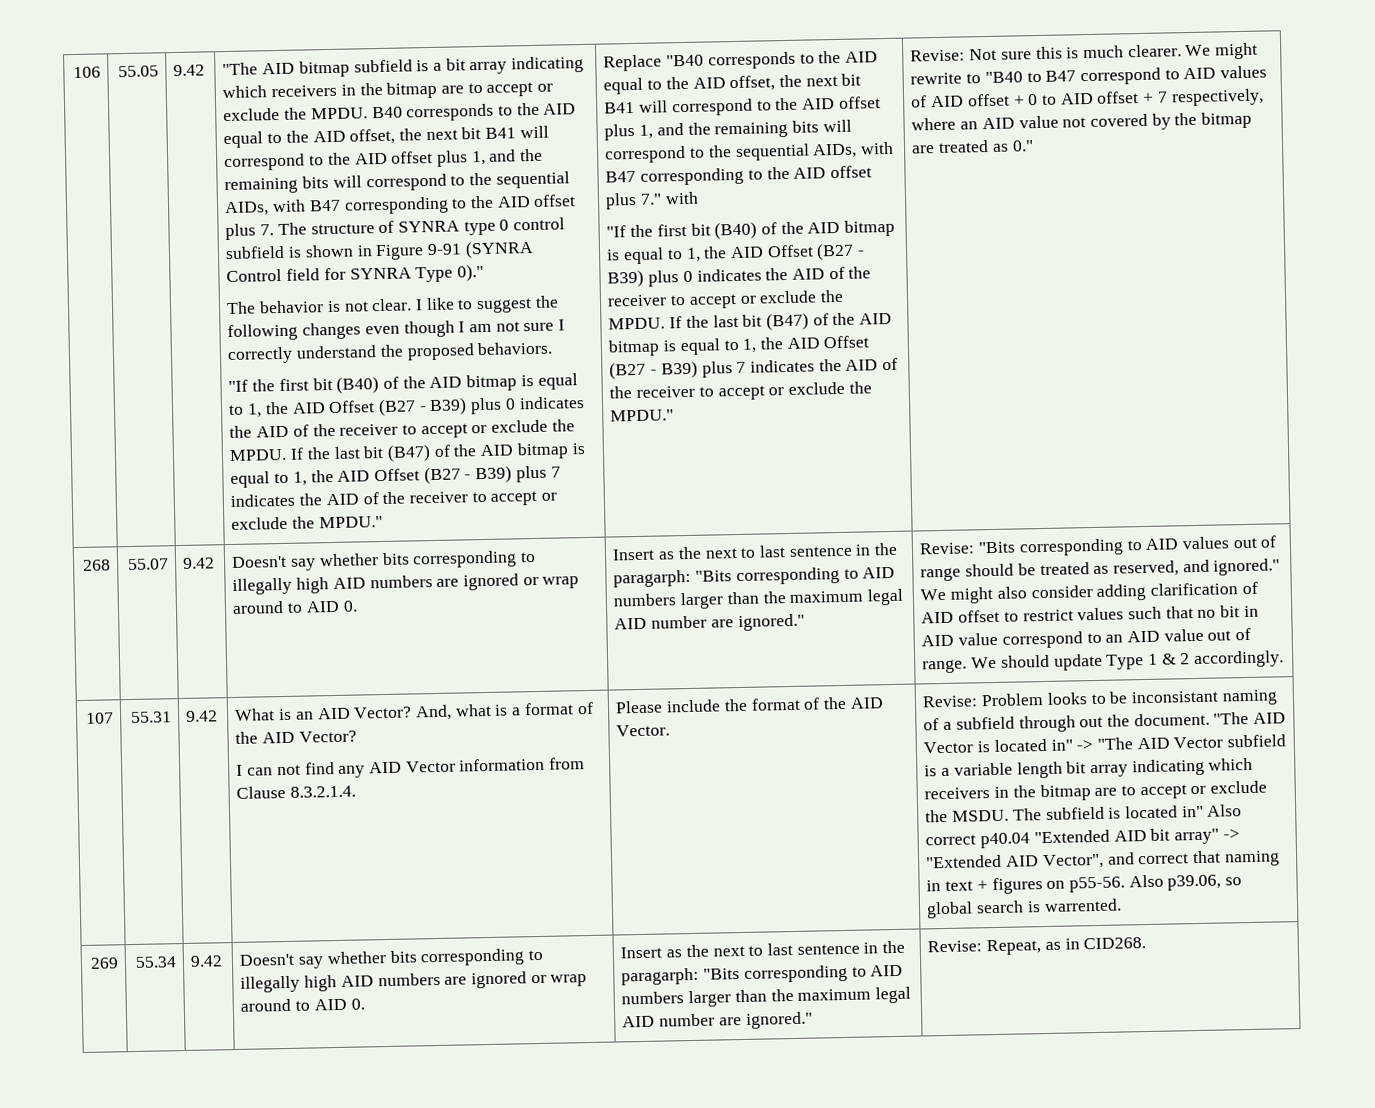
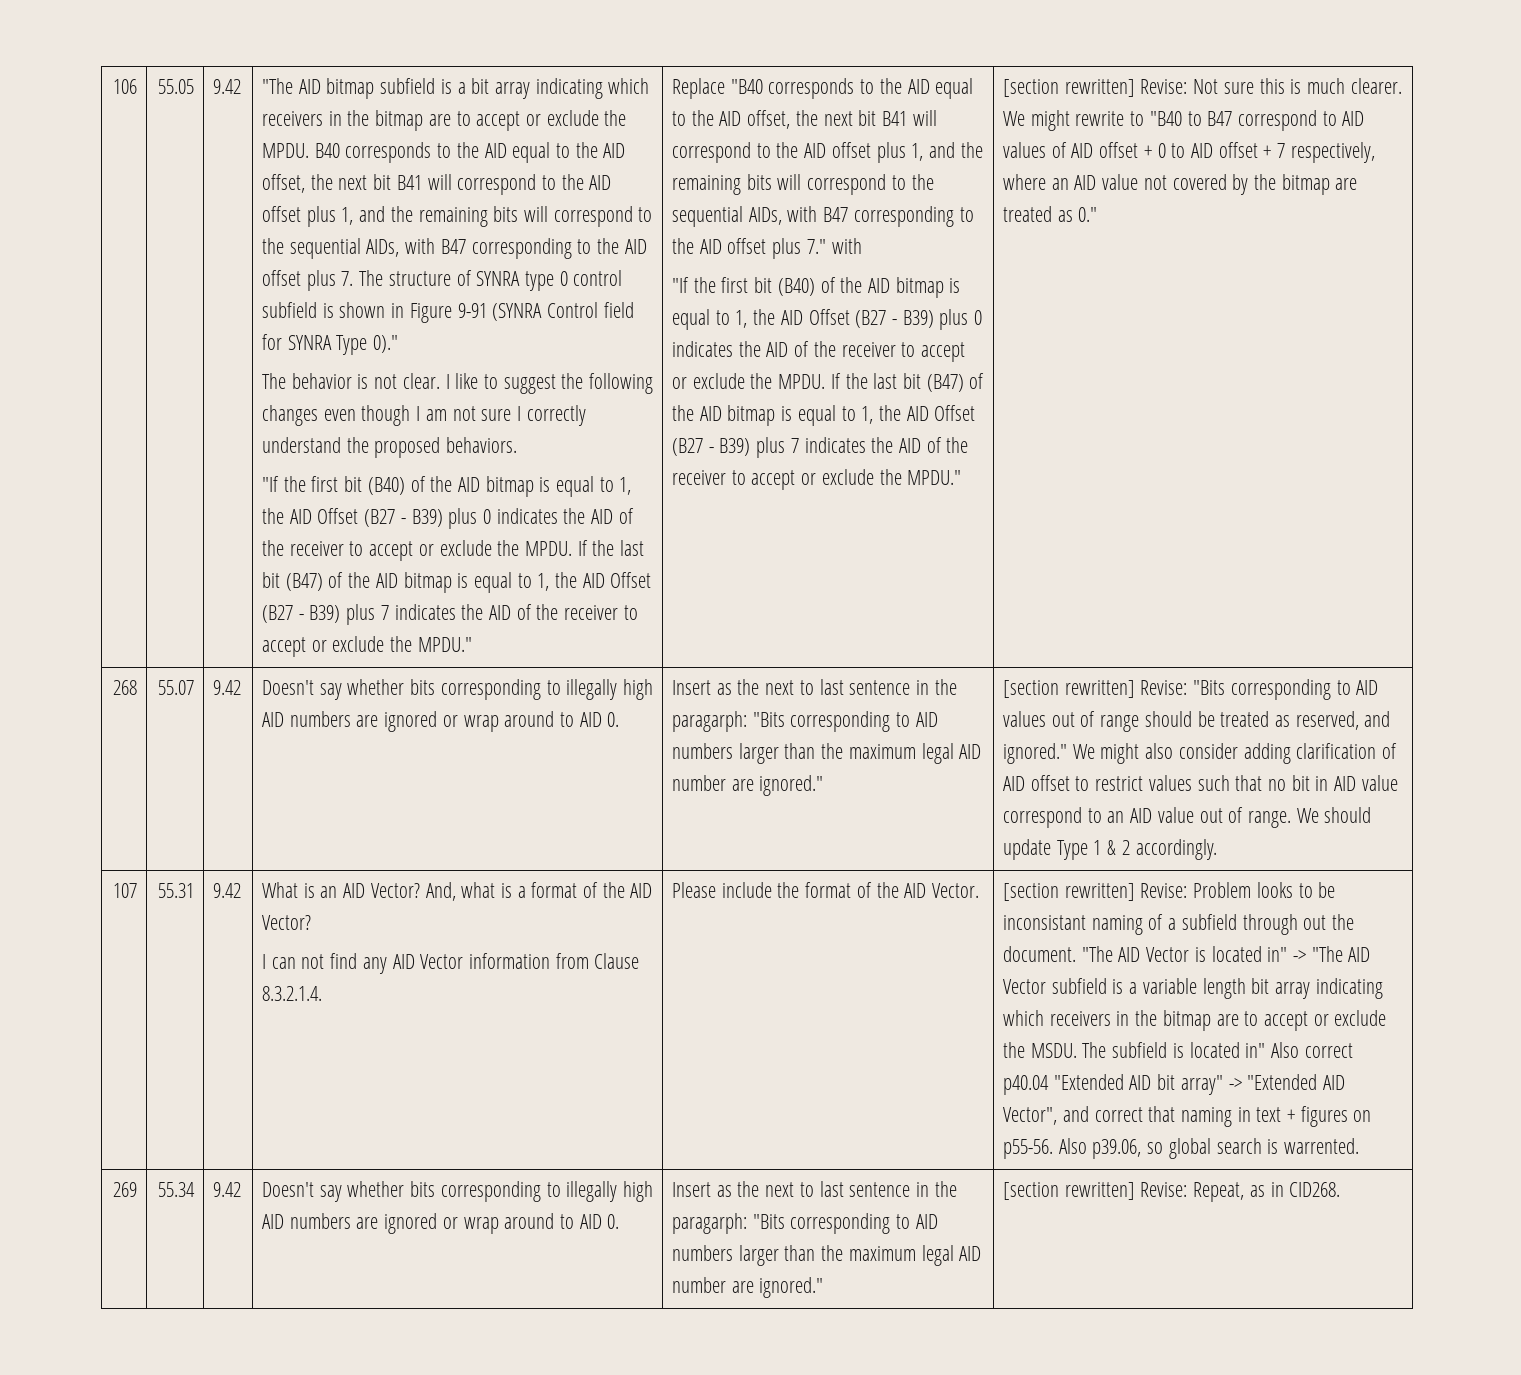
(675, 415) none -> [1003,79,1135,97] [section rewritten]
(805, 622) none -> [1003,680,1135,698] [section rewritten]
(671, 730) none -> [1003,883,1135,901] [section rewritten]
(813, 1020) none -> [1003,1182,1135,1200] [section rewritten]

